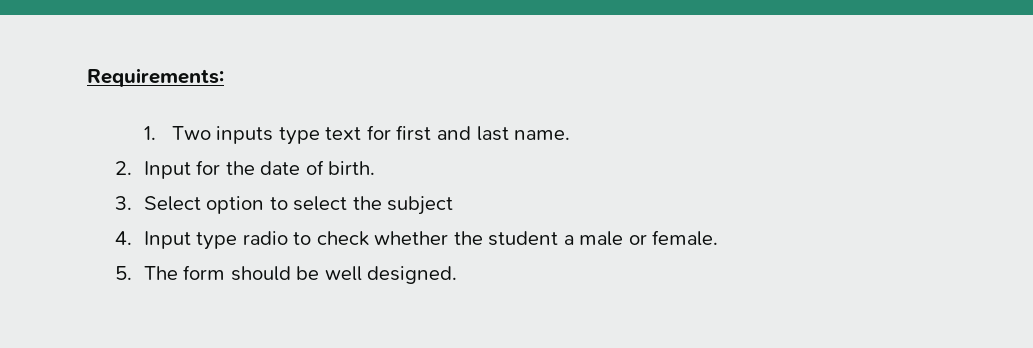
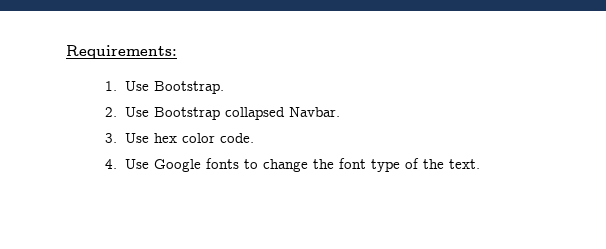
[171,125,571,145] [115,160,376,179] [115,196,454,215] [115,230,719,250] [115,265,458,284] Two inputs type text for first and last name. // 2. Input for the date of birth. // 3. Select option to select the subject // 4. Input type radio to check whether the student a male or female. // 5. The form should be well designed. -> [124,81,224,94] [105,107,340,120] [105,133,254,143] [105,158,480,172] Use Bootstrap. // 2. Use Bootstrap collapsed Navbar. // 3. Use hex color code. // 4. Use Google fonts to change the font type of the text.

